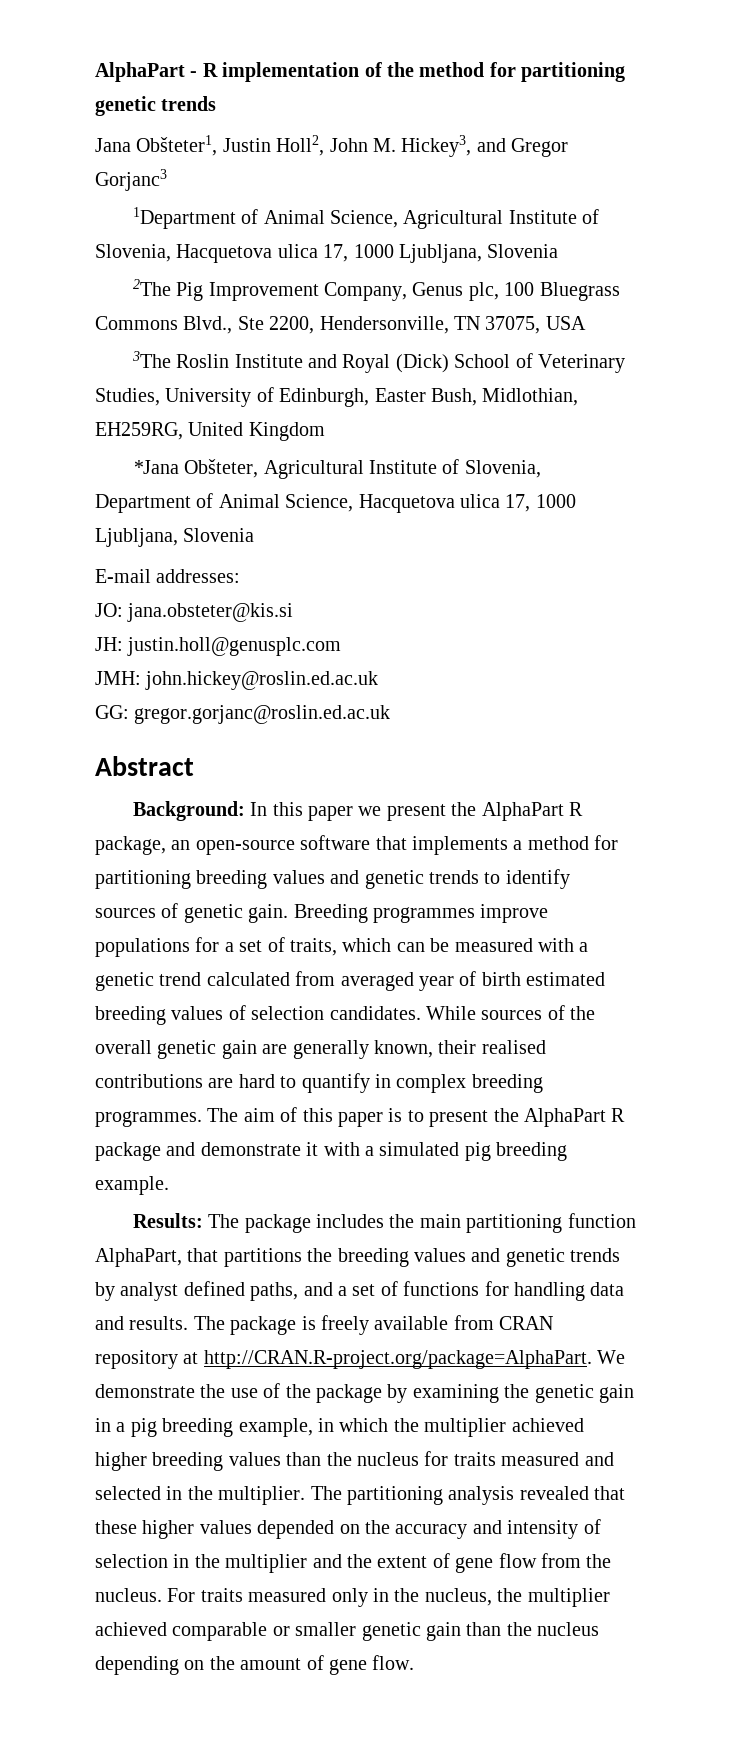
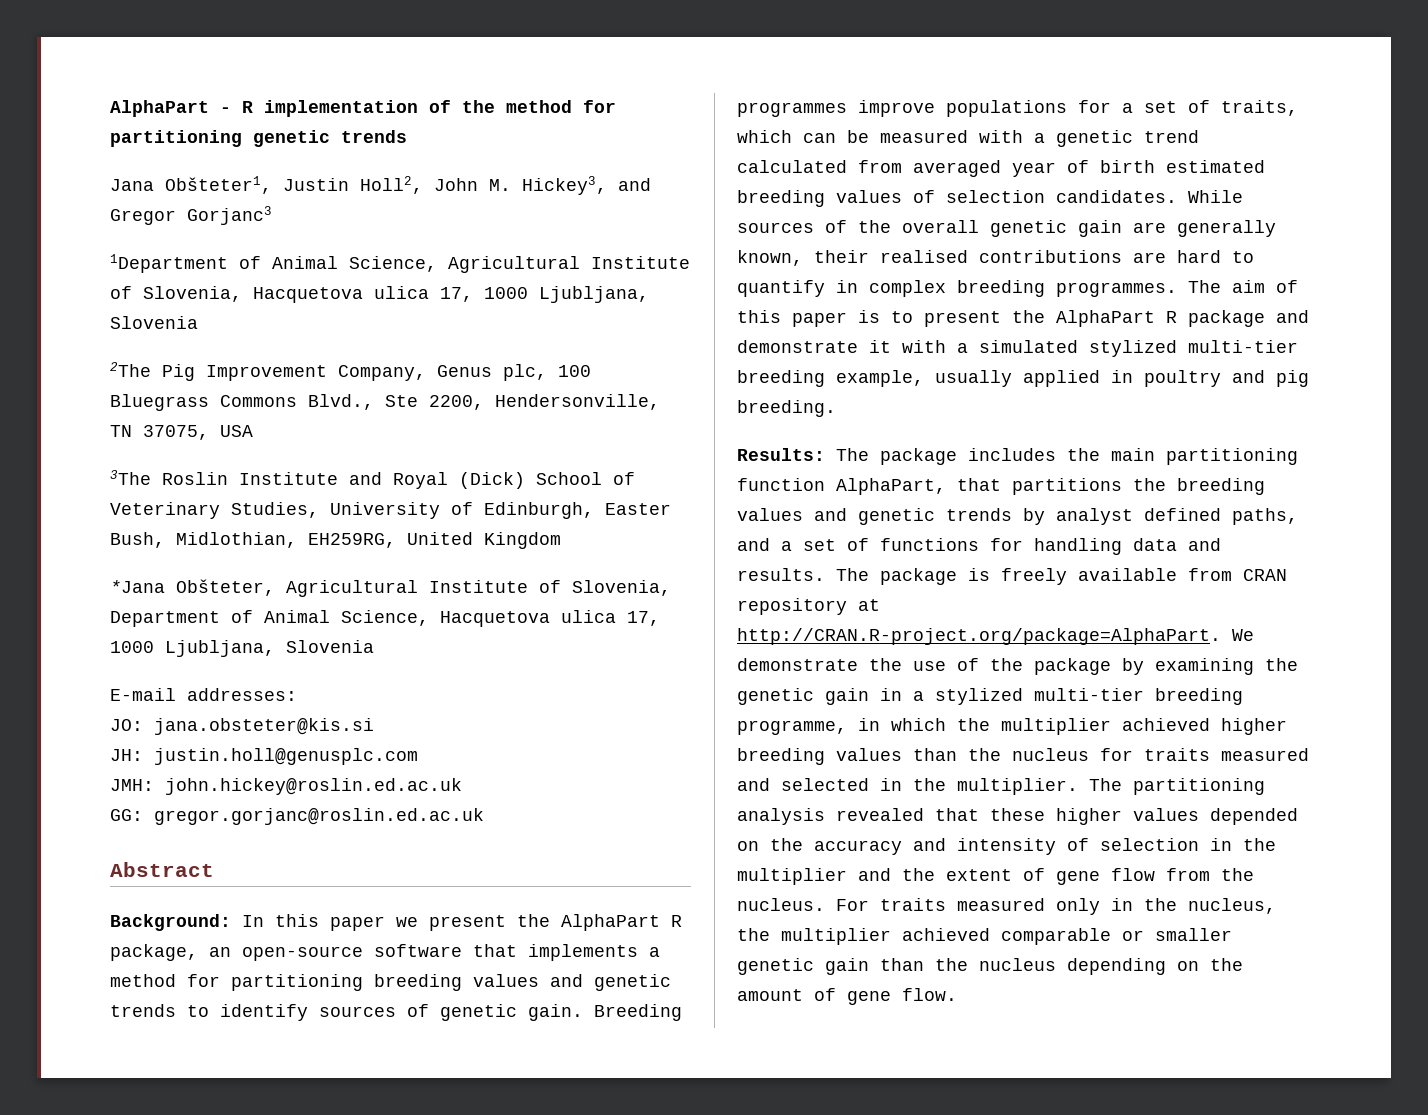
[464,1142,568,1161] [95,1176,169,1195] pig breeding example. -> [1089,340,1298,357] [737,370,1309,387] [737,400,836,417] stylized multi-tier breeding example, usually applied in poultry and pig breeding.
[130,1418,313,1437] pig breeding example, -> [935,688,1243,705] [737,720,847,735] stylized multi-tier breeding programme,

